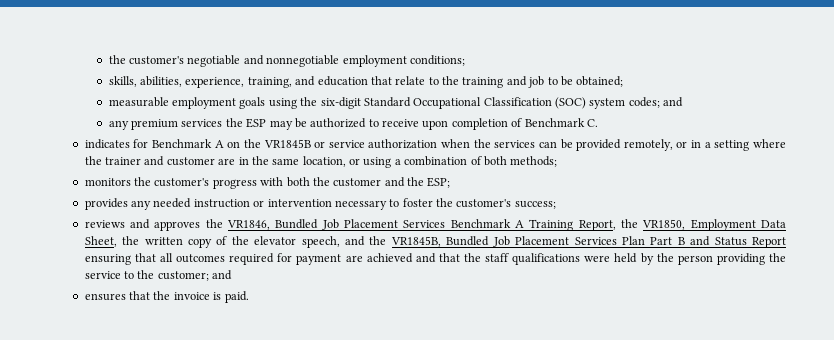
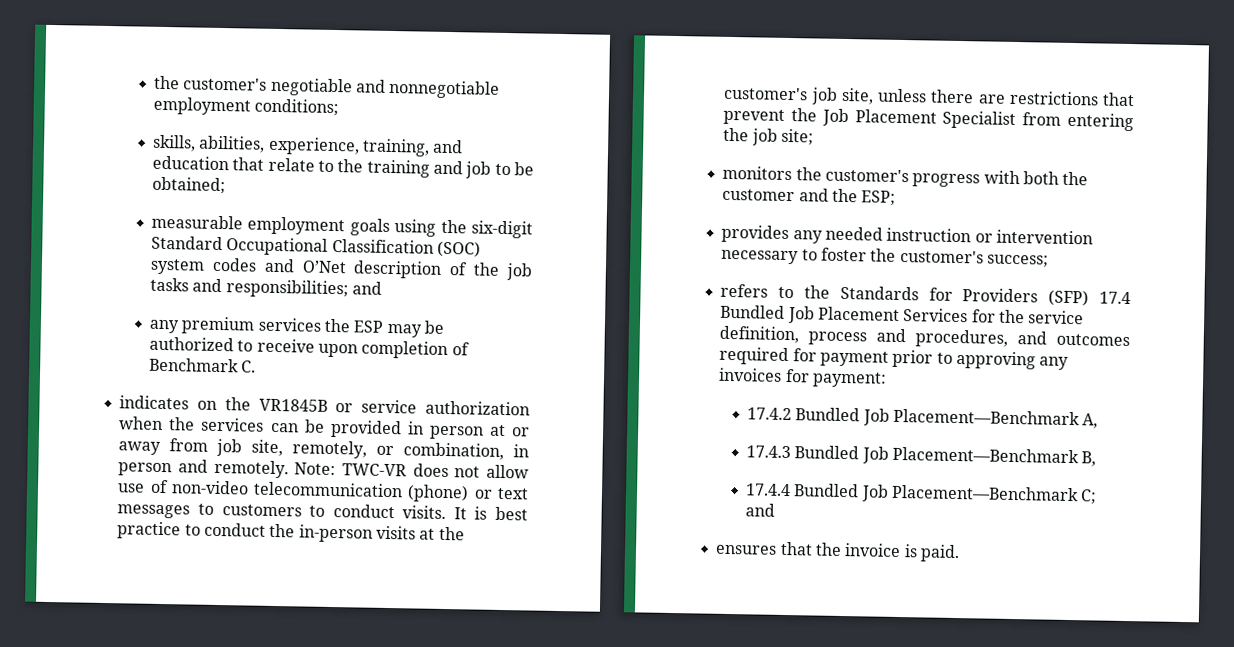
[628,97,660,108] codes; -> [211,257,533,281] [150,277,349,299] codes and O’Net description of the job tasks and responsibilities;
[133,139,224,148] for Benchmark A -> (190, 402) none
[623,139,787,151] [84,156,558,168] remotely, or in a setting where the trainer and customer are in the same location, or using a combination of both methods; -> [407,421,530,440] [118,438,529,461] [118,459,529,479] [117,479,530,503] [117,503,529,521] [117,521,465,543] [723,86,1135,107] [723,108,1134,132] [723,127,814,146] in person at or away from job site, remotely, or combination, in person and remotely. Note: TWC-VR does not allow use of non-video telecommunication (phone) or text messages to customers to conduct visits. It is best practice to conduct the in-person visits at the customer's job site, unless there are restrictions that prevent the Job Placement Specialist from entering the job site;
[84,219,786,231] [84,236,786,248] [84,253,787,265] [84,270,209,281] reviews and approves the VR1846, Bundled Job Placement Services Benchmark A Training Report, the VR1850, Employment Data Sheet, the written copy of the elevator speech, and the VR1845B, Bundled Job Placement Services Plan Part B and Status Report ensuring that all outcomes required for payment are achieved and that the staff qualifications were held by the person providing the service to the customer; -> [720,283,1131,307] [720,304,1085,325] [719,325,1130,348] [719,346,1070,370] [719,367,887,388] [747,407,1099,429] [746,445,1097,467] [745,483,1098,505] refers to the Standards for Providers (SFP) 17.4 Bundled Job Placement Services for the service definition, process and procedures, and outcomes required for payment prior to approving any invoices for payment: // 17.4.2 Bundled Job Placement—Benchmark A, // 17.4.3 Bundled Job Placement—Benchmark B, // 17.4.4 Bundled Job Placement—Benchmark C;

